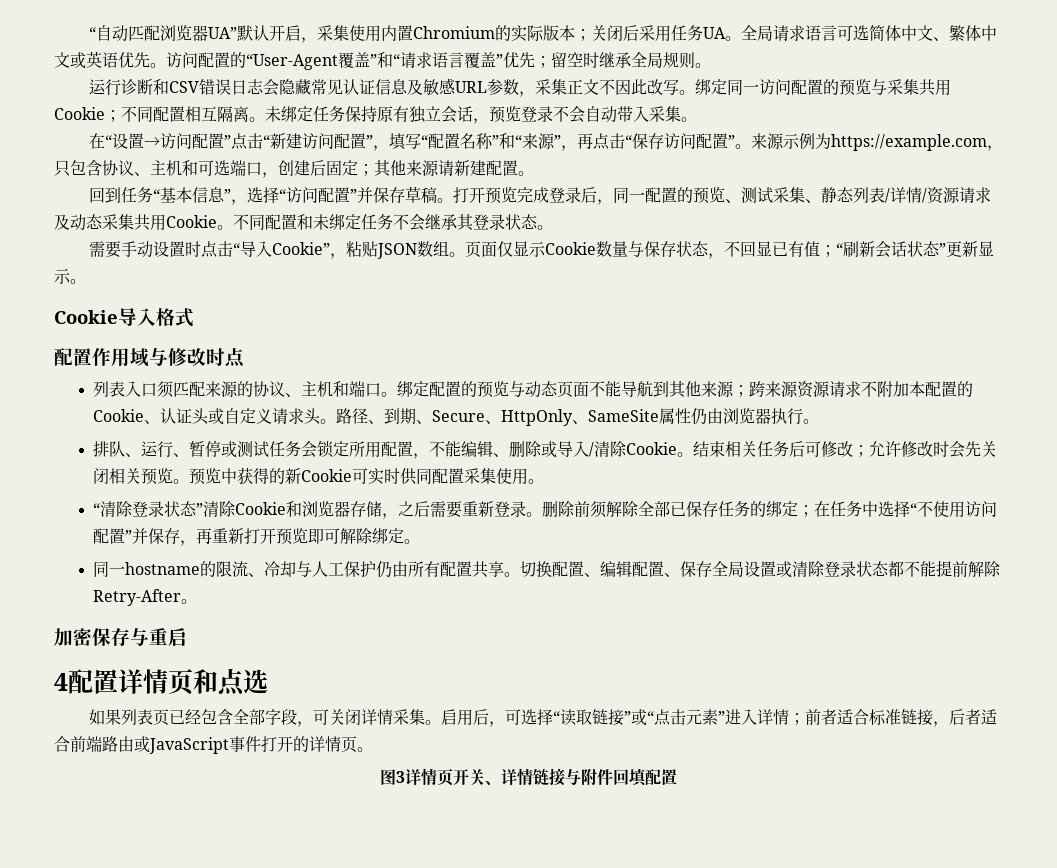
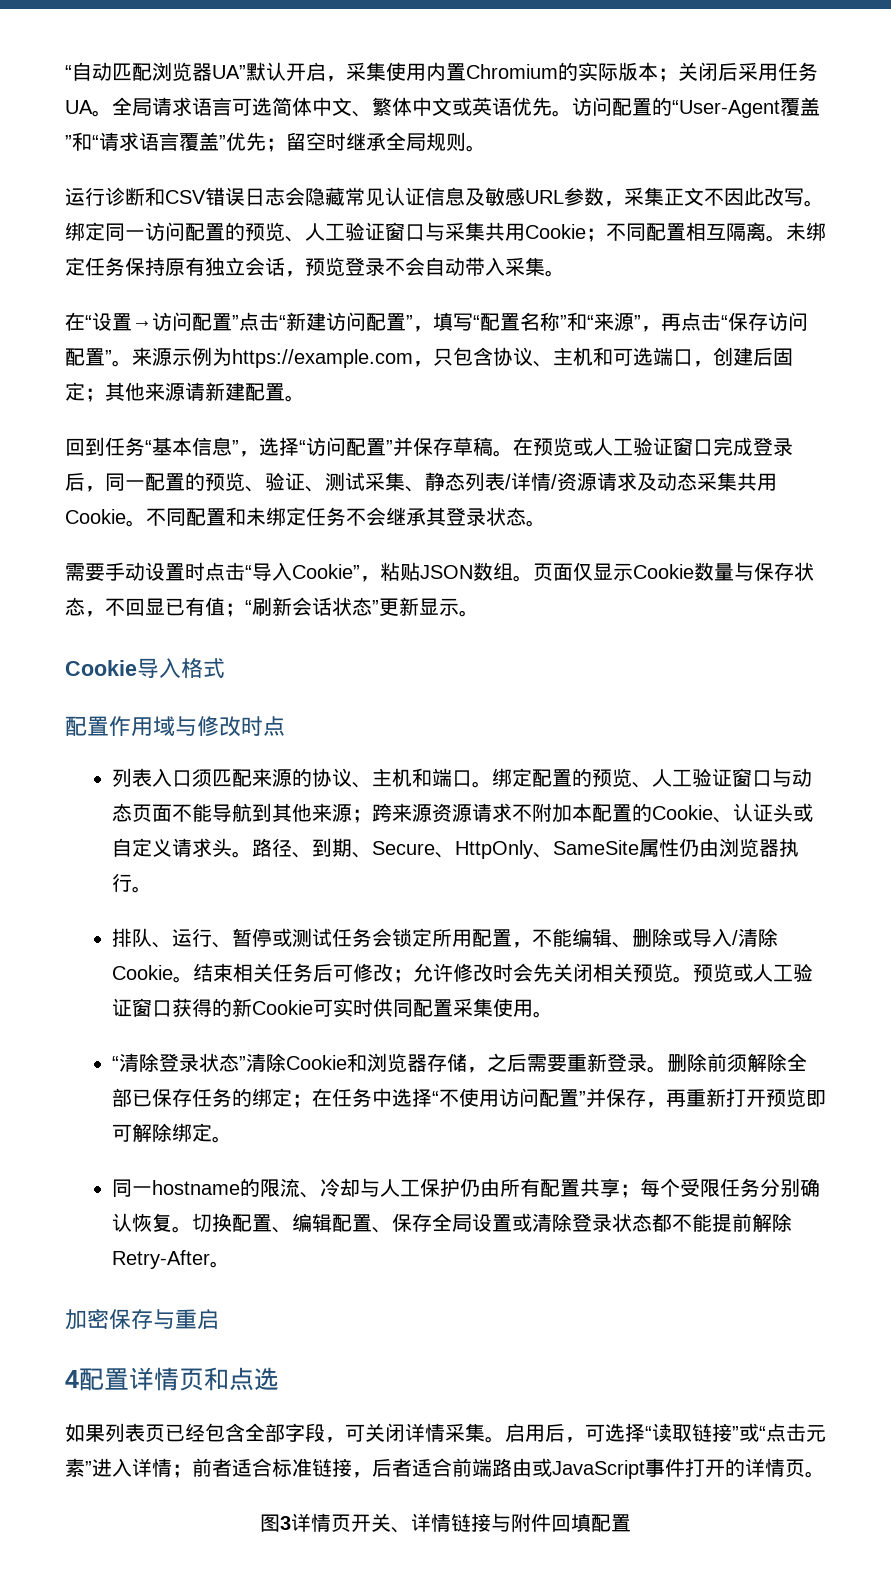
(871, 87) none -> [285,222,425,242] 、人工验证窗口
[452,187,517,204] 打开预览 -> [513,437,713,456] 在预览或人工验证窗口
(741, 201) none -> [265,472,325,492] 验证、
(510, 389) none -> [631,768,772,788] 、人工验证窗口
[221,468,238,484] 中 -> [732,963,813,982] [111,998,172,1017] 或人工验证窗口
(505, 569) none -> [619,1178,820,1198] [111,1213,172,1232] ；每个受限任务分别确认恢复

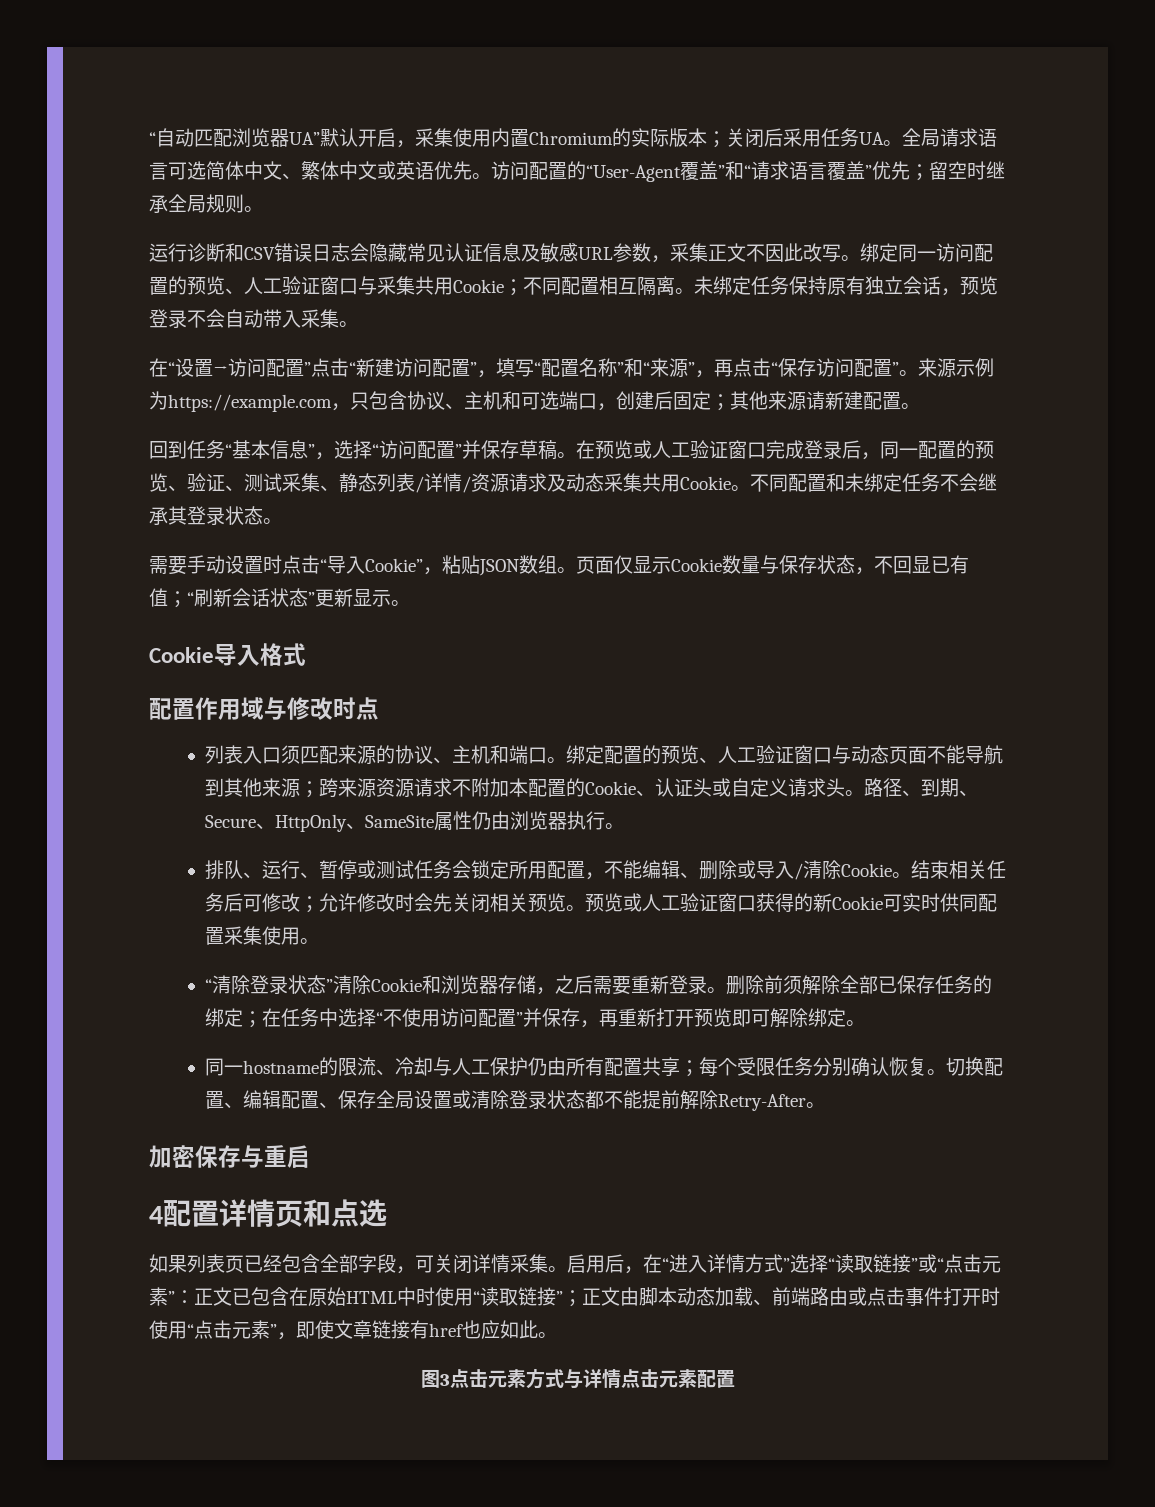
[585,1424,605,1442] 可 -> [643,1254,790,1273] 在“进入详情方式”
[92,1458,452,1478] 进入详情；前者适合标准链接，后者适合 -> [175,1287,772,1307] ：正文已包含在原始HTML中时使用“读取链接”；正文由脚本动态加载、
[552,1460,645,1479] JavaScript -> [867,1287,905,1306] 点击
[725,1458,825,1478] [260,1513,591,1533] 的详情页。 // 图3详情页开关、详情链接与附件回填 -> [981,1287,1000,1306] [149,1320,557,1340] [420,1368,697,1389] 时使用“点击元素”，即使文章链接有href也应如此。 // 图3点击元素方式与详情点击元素

